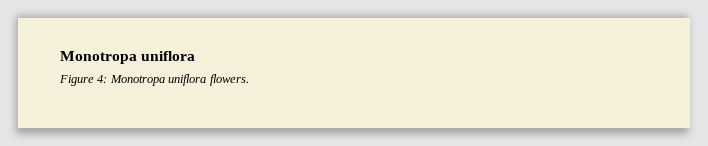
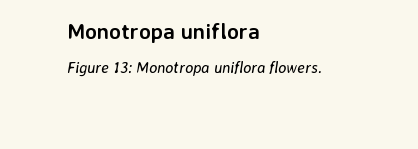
[97,75,108,83] 4: -> [113,62,133,74] 13:

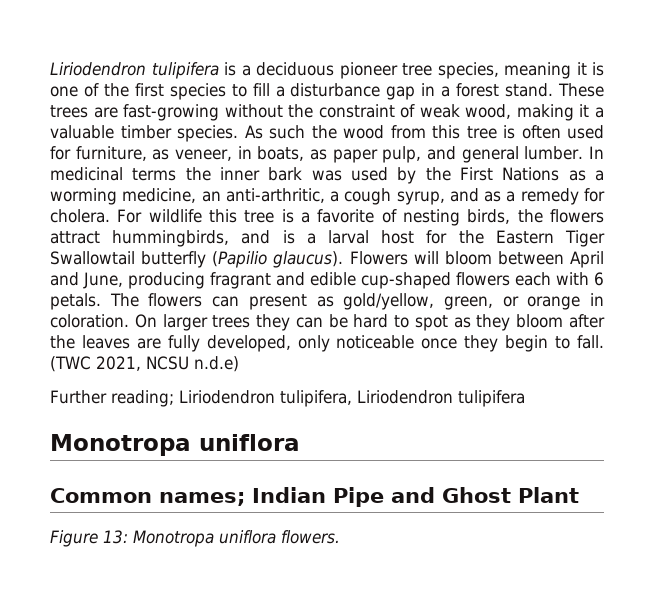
[67,23,260,43] Monotropa uniflora -> [50,62,604,79] [50,83,604,100] [50,104,604,121] [50,125,604,142] [50,146,604,163] [50,167,604,184] [50,188,605,205] [50,209,604,226] [50,230,605,247] [50,251,604,268] [50,272,604,289] [50,293,604,310] [50,314,605,331] [50,335,605,352] [50,356,239,372] [50,390,525,407] [50,434,300,456] [50,487,579,507] Liriodendron tulipifera is a deciduous pioneer tree species, meaning it is one of the first species to fill a disturbance gap in a forest stand. These trees are fast-growing without the constraint of weak wood, making it a valuable timber species. As such the wood from this tree is often used for furniture, as veneer, in boats, as paper pulp, and general lumber. In medicinal terms the inner bark was used by the First Nations as a worming medicine, an anti-arthritic, a cough syrup, and as a remedy for cholera. For wildlife this tree is a favorite of nesting birds, the flowers attract hummingbirds, and is a larval host for the Eastern Tiger Swallowtail butterfly (Papilio glaucus). Flowers will bloom between April and June, producing fragrant and edible cup-shaped flowers each with 6 petals. The flowers can present as gold/yellow, green, or orange in coloration. On larger trees they can be hard to spot as they bloom after the leaves are fully developed, only noticeable once they begin to fall. (TWC 2021, NCSU n.d.e) // Further reading; Liriodendron tulipifera, Liriodendron tulipifera // Monotropa uniflora // Common names; Indian Pipe and Ghost Plant

